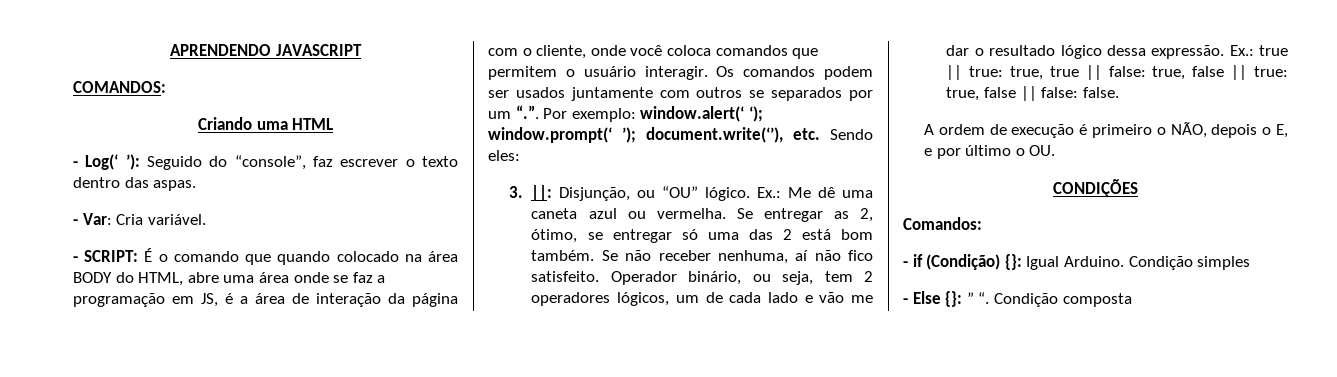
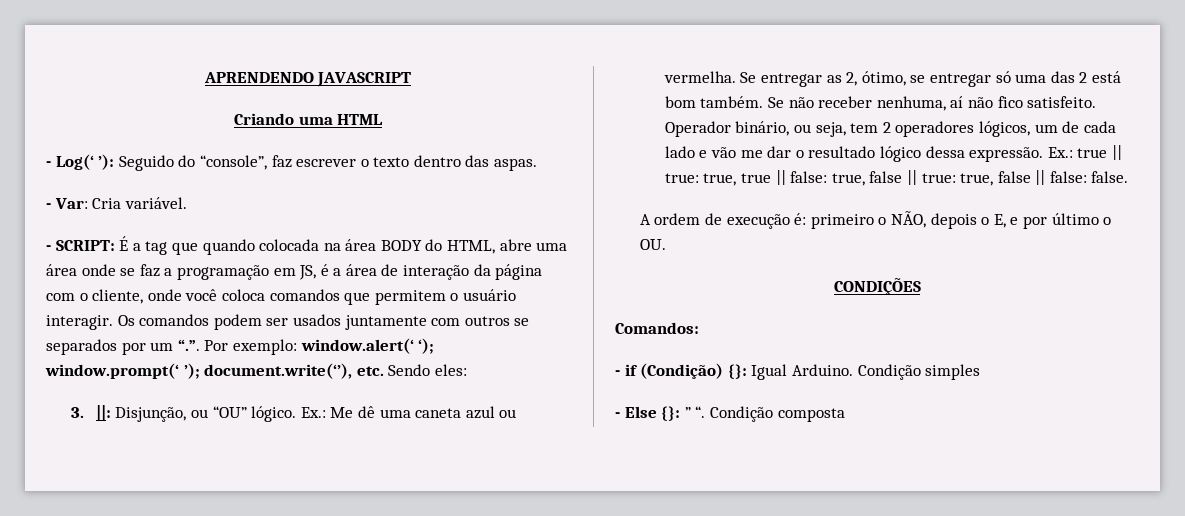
[73,81,166,93] // COMANDOS: -> (412, 79) none
[158,251,239,262] o comando -> [132,241,168,255] a tag
[336,251,399,262] colocado -> [259,239,320,251] colocada
[1079,124,1088,135] é -> [794,213,807,225] é:

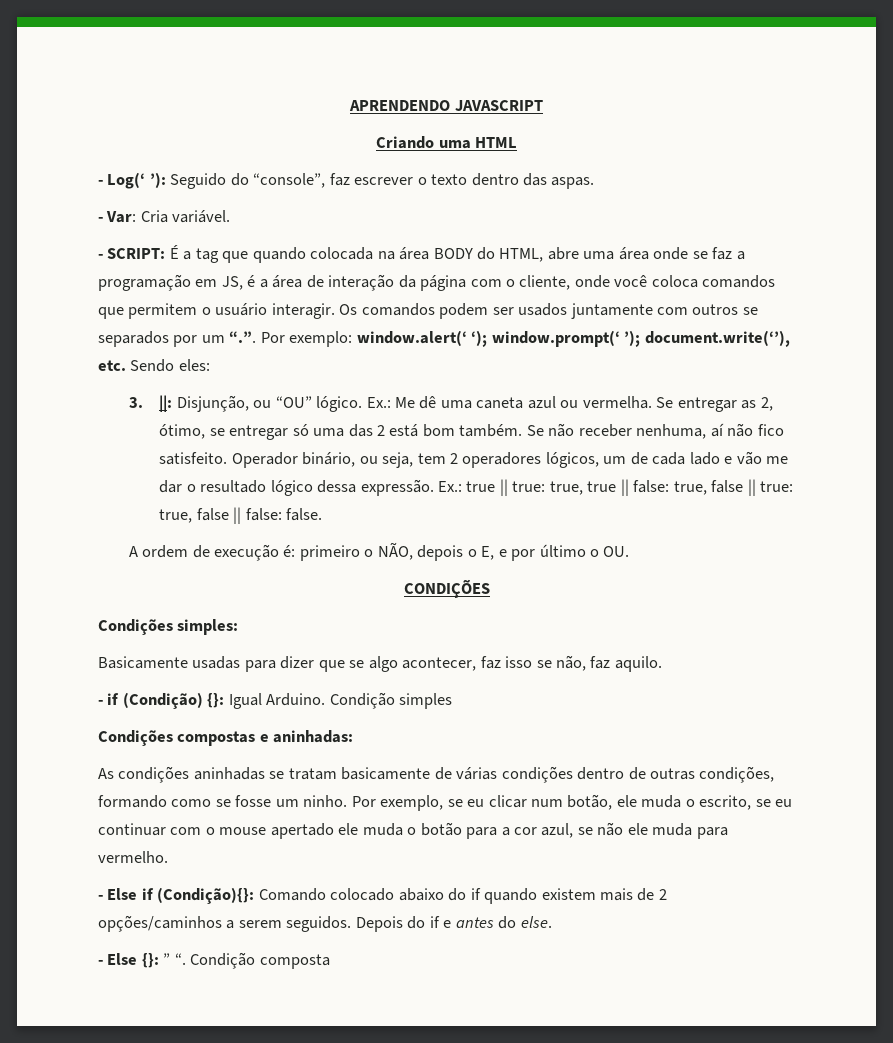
[615,322,699,334] Comandos: -> [98,619,239,635] [98,655,662,672] Condições simples: // Basicamente usadas para dizer que se algo acontecer, faz isso se não, faz aquilo.
(981, 372) none -> [98,730,354,746] [98,766,775,783] [98,794,793,811] [98,822,728,839] [98,851,168,863] [98,887,667,904] [98,915,552,932] // Condições compostas e aninhadas: // As condições aninhadas se tratam basicamente de várias condições dentro de outras condições, formando como se fosse um ninho. Por exemplo, se eu clicar num botão, ele muda o escrito, se eu continuar com o mouse apertado ele muda o botão para a cor azul, se não ele muda para vermelho. // - Else if (Condição){}: Comando colocado abaixo do if quando existem mais de 2 opções/caminhos a serem seguidos. Depois do if e antes do else.

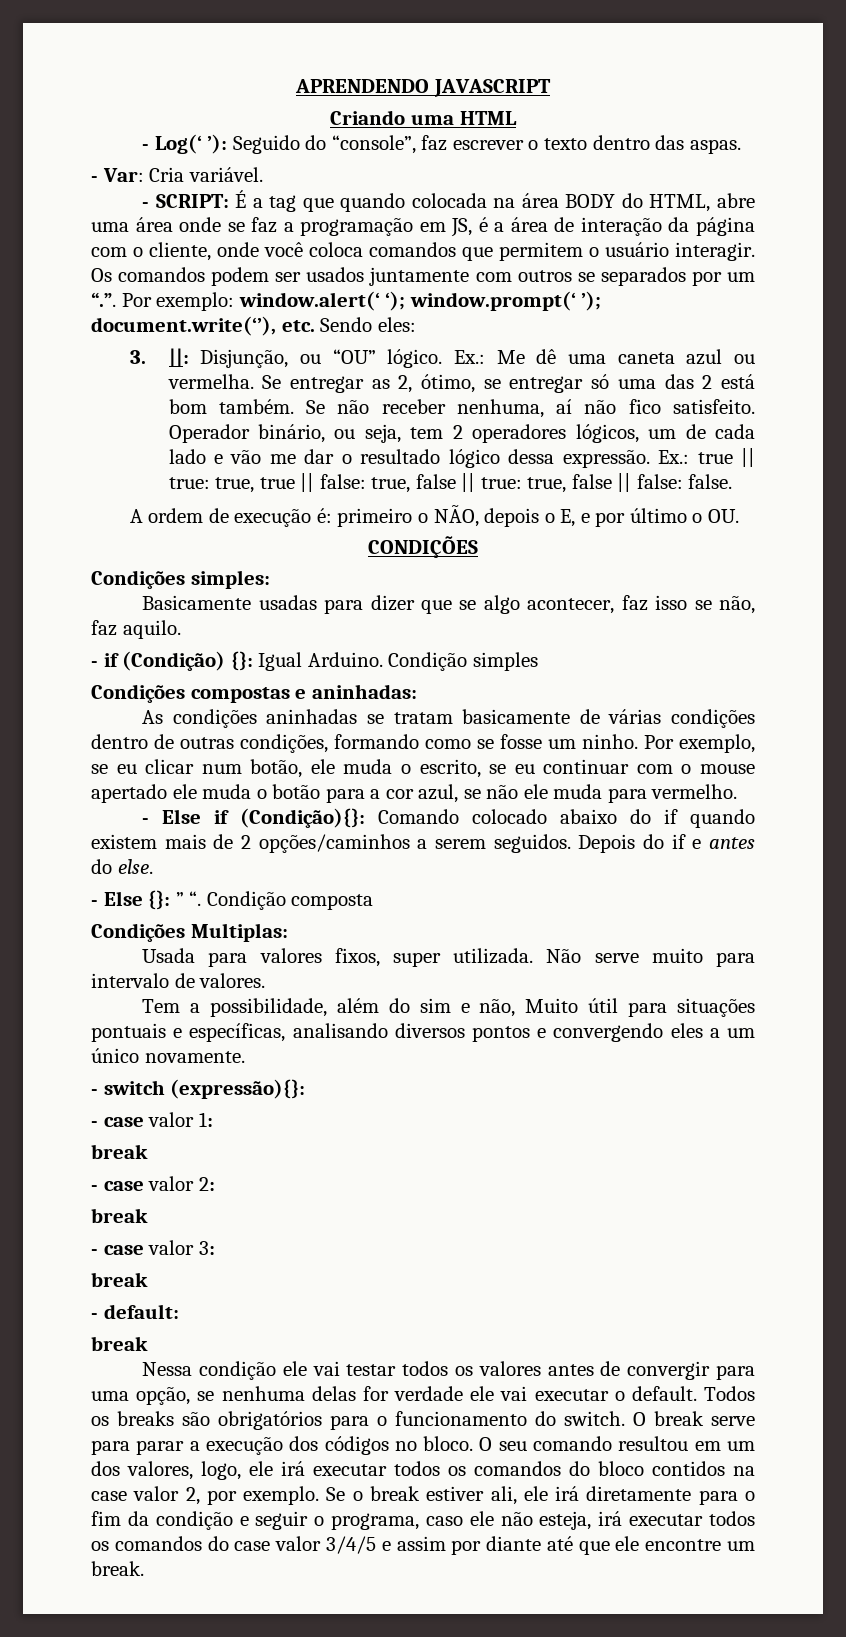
(330, 961) none -> [91,923,288,942] [142,948,755,967] [91,973,266,988] [142,998,755,1017] [91,1023,756,1042] [91,1048,245,1063] [91,1079,306,1099] [91,1112,213,1127] [91,1144,148,1159] [91,1176,215,1191] [91,1208,148,1223] [91,1240,215,1255] [91,1272,148,1287] [91,1304,179,1319] [91,1336,148,1351] [142,1361,756,1380] [91,1386,755,1405] [91,1411,755,1430] [91,1436,755,1455] [91,1461,755,1480] [91,1486,755,1505] [91,1511,755,1530] [91,1536,756,1555] [91,1561,144,1576] // Condições Multiplas: // Usada para valores fixos, super utilizada. Não serve muito para intervalo de valores. // Tem a possibilidade, além do sim e não, Muito útil para situações pontuais e específicas, analisando diversos pontos e convergendo eles a um único novamente. // - switch (expressão){}: // - case valor 1: // break // - case valor 2: // break // - case valor 3: // break // - default: // break // Nessa condição ele vai testar todos os valores antes de convergir para uma opção, se nenhuma delas for verdade ele vai executar o default. Todos os breaks são obrigatórios para o funcionamento do switch. O break serve para parar a execução dos códigos no bloco. O seu comando resultou em um dos valores, logo, ele irá executar todos os comandos do bloco contidos na case valor 2, por exemplo. Se o break estiver ali, ele irá diretamente para o fim da condição e seguir o programa, caso ele não esteja, irá executar todos os comandos do case valor 3/4/5 e assim por diante até que ele encontre um break.

